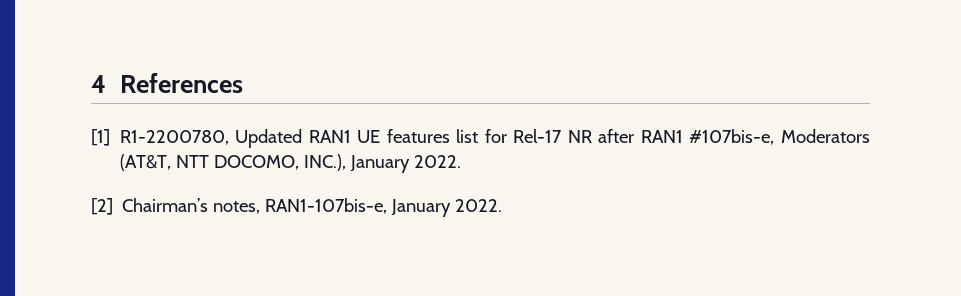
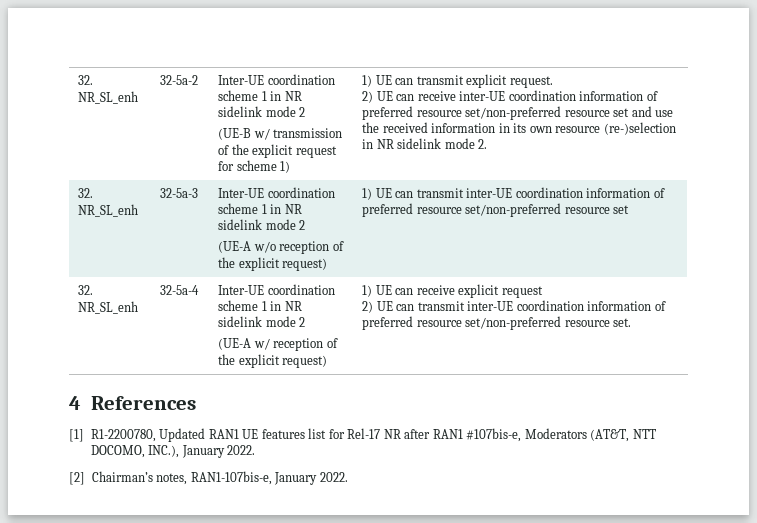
(91, 84) none -> [78,75,94,85] [78,91,139,104] [160,75,199,85] [218,74,335,85] [218,90,302,101] [218,106,306,117] [218,128,343,140] [218,144,337,158] [218,160,291,173] [362,74,553,88] [362,90,658,103] [362,106,674,120] [362,122,676,135] [362,138,488,149] [78,188,94,198] [78,204,139,217] [160,188,199,198] [218,187,335,198] [218,203,302,214] [218,219,306,230] [218,241,344,254] [218,257,328,271] [362,187,665,200] [362,203,630,217] [78,285,94,295] [78,301,139,314] [160,285,200,295] [218,284,335,295] [218,300,302,311] [218,316,306,327] [218,338,338,351] [218,354,328,368] [362,284,543,298] [362,300,666,313] [362,316,632,330] 32. NR_SL_enh | 32-5a-2 | Inter-UE coordination scheme 1 in NR sidelink mode 2 // (UE-B w/ transmission of the explicit request for scheme 1) | 1) UE can transmit explicit request. // 2) UE can receive inter-UE coordination information of preferred resource set/non-preferred resource set and use the received information in its own resource (re-)selection in NR sidelink mode 2. // 32. NR_SL_enh | 32-5a-3 | Inter-UE coordination scheme 1 in NR sidelink mode 2 // (UE-A w/o reception of the explicit request) | 1) UE can transmit inter-UE coordination information of preferred resource set/non-preferred resource set // 32. NR_SL_enh | 32-5a-4 | Inter-UE coordination scheme 1 in NR sidelink mode 2 // (UE-A w/ reception of the explicit request) | 1) UE can receive explicit request // 2) UE can transmit inter-UE coordination information of preferred resource set/non-preferred resource set. //

